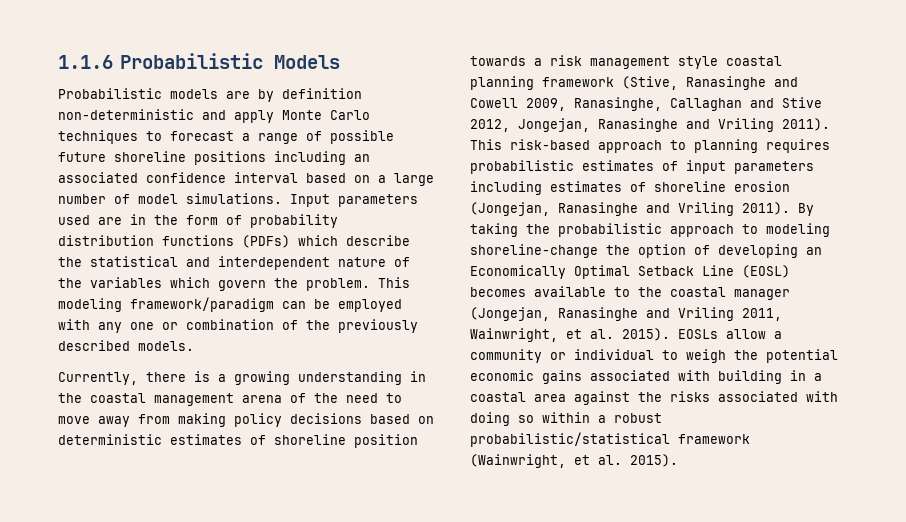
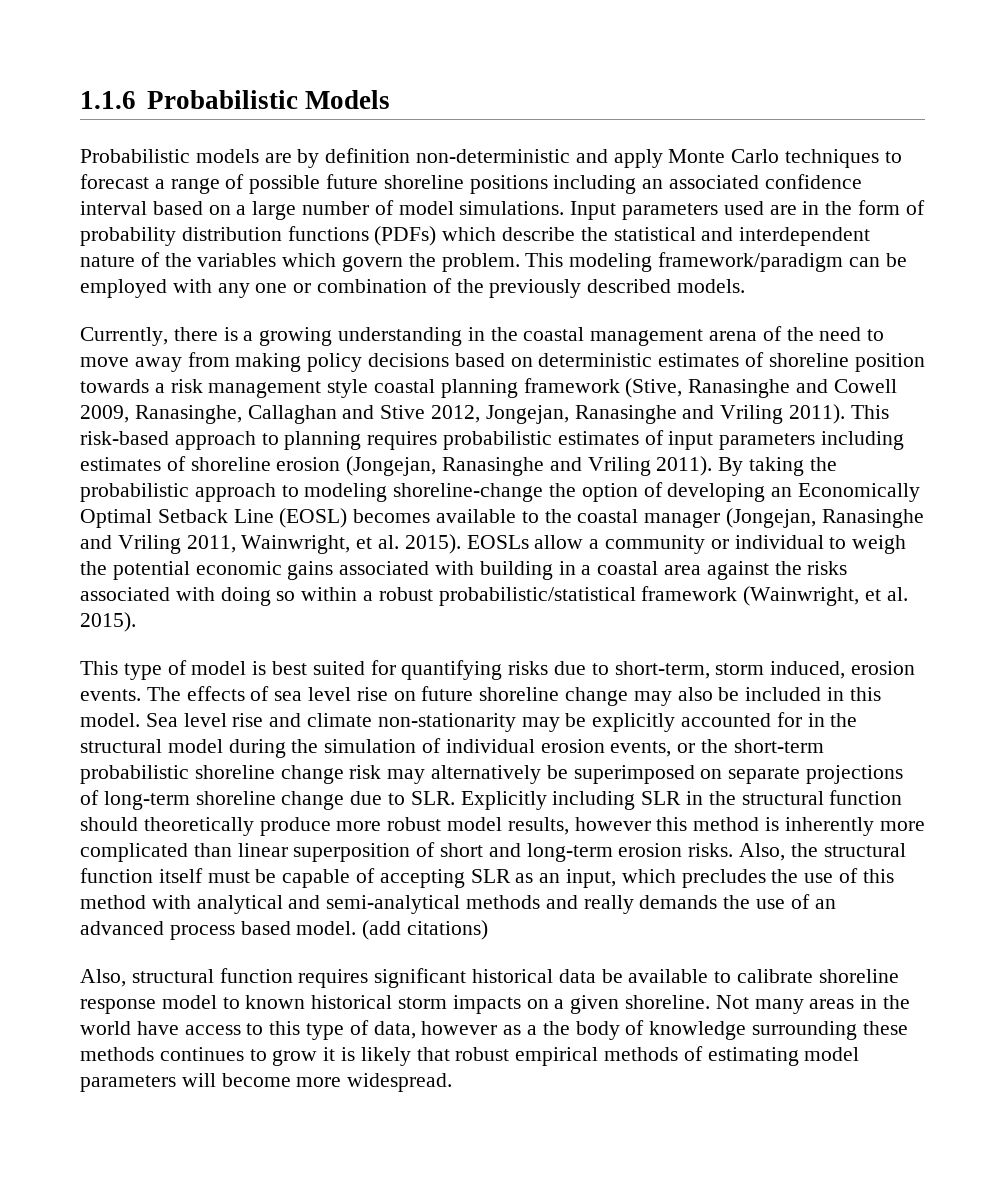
(678, 460) none -> [80,660,916,680] [80,686,881,706] [80,712,858,732] [80,738,824,758] [80,765,904,784] [80,790,903,810] [80,817,925,836] [80,842,906,862] [80,868,894,888] [80,894,836,914] [80,920,489,940] [80,968,899,988] [80,995,911,1014] [80,1020,908,1040] [80,1046,860,1066] [80,1073,453,1092] // This type of model is best suited for quantifying risks due to short-term, storm induced, erosion events. The effects of sea level rise on future shoreline change may also be included in this model. Sea level rise and climate non-stationarity may be explicitly accounted for in the structural model during the simulation of individual erosion events, or the short-term probabilistic shoreline change risk may alternatively be superimposed on separate projections of long-term shoreline change due to SLR. Explicitly including SLR in the structural function should theoretically produce more robust model results, however this method is inherently more complicated than linear superposition of short and long-term erosion risks. Also, the structural function itself must be capable of accepting SLR as an input, which precludes the use of this method with analytical and semi-analytical methods and really demands the use of an advanced process based model. (add citations) // Also, structural function requires significant historical data be available to calibrate shoreline response model to known historical storm impacts on a given shoreline. Not many areas in the world have access to this type of data, however as a the body of knowledge surrounding these methods continues to grow it is likely that robust empirical methods of estimating model parameters will become more widespread.

